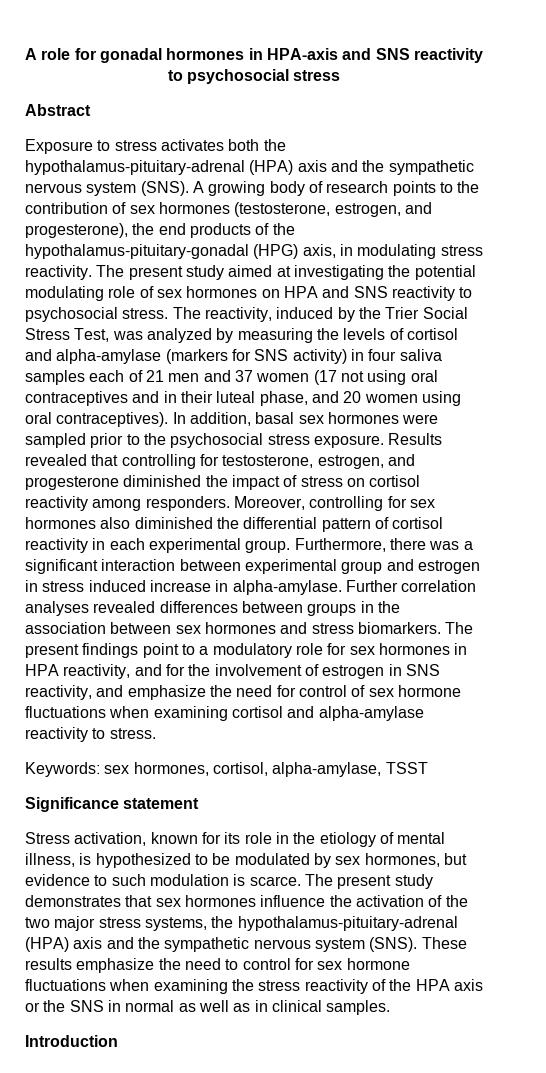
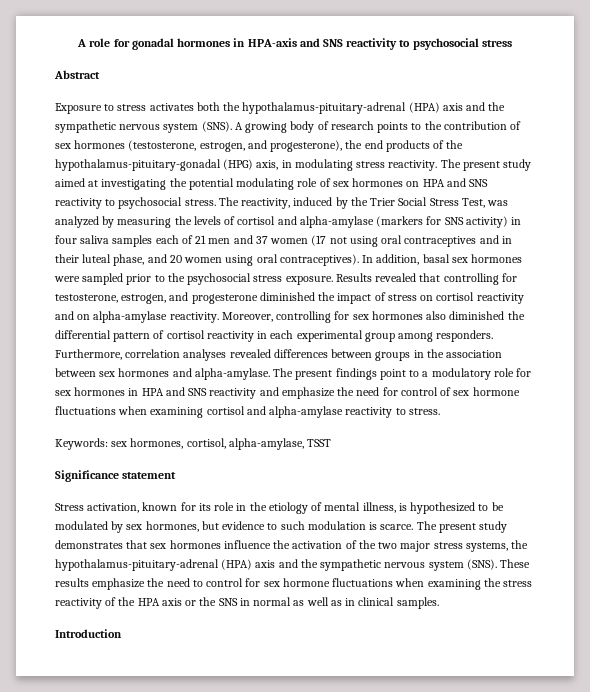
[92,496,230,511] among responders. -> [55,311,219,323] and on alpha-amylase reactivity.
[245,538,473,553] [25,559,480,574] [25,580,398,595] group. Furthermore, there was a significant interaction between experimental group and estrogen in stress induced increase in alpha-amylase. Further -> [364,330,494,342] [55,349,122,360] group among responders. Furthermore,
[311,622,441,634] stress biomarkers. -> [194,368,270,380] alpha-amylase.
[63,664,440,679] [25,685,92,700] reactivity, and for the involvement of estrogen in SNS reactivity, -> [165,387,257,399] and SNS reactivity

